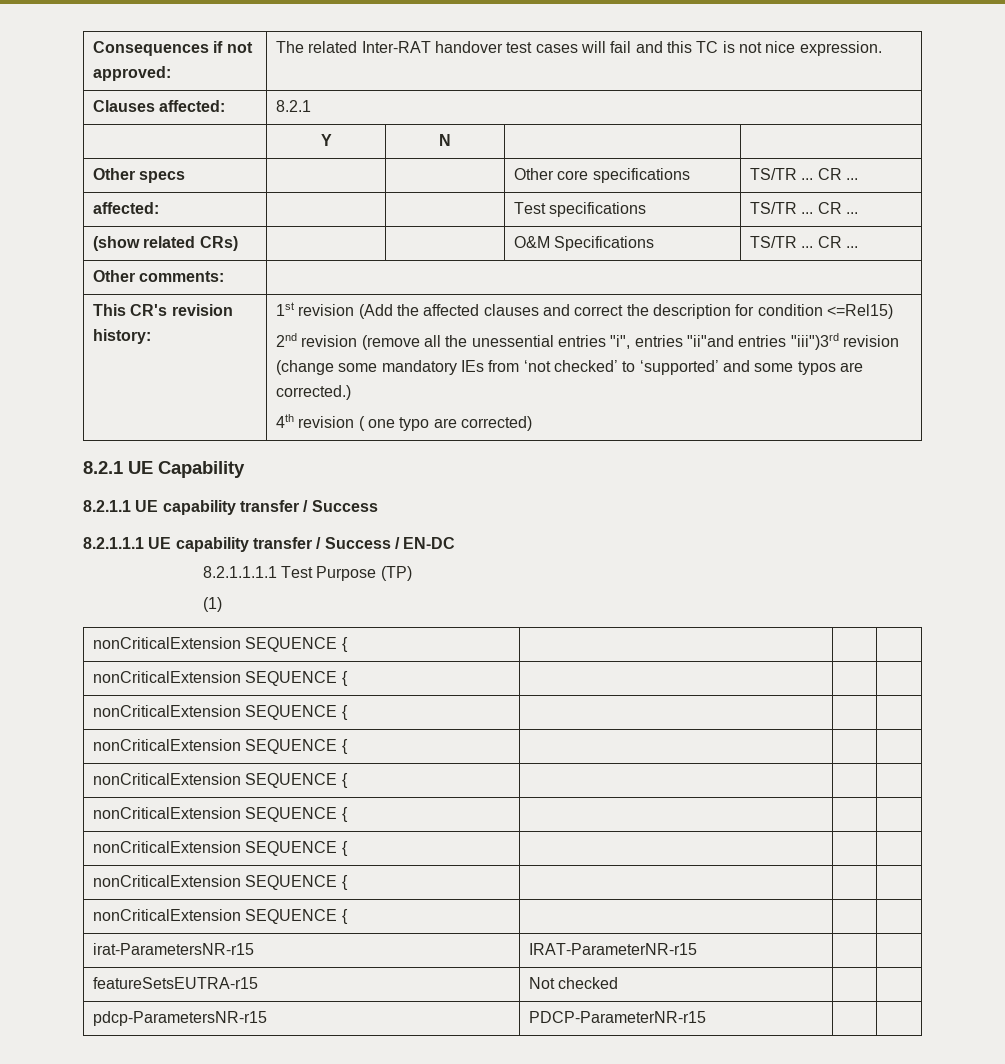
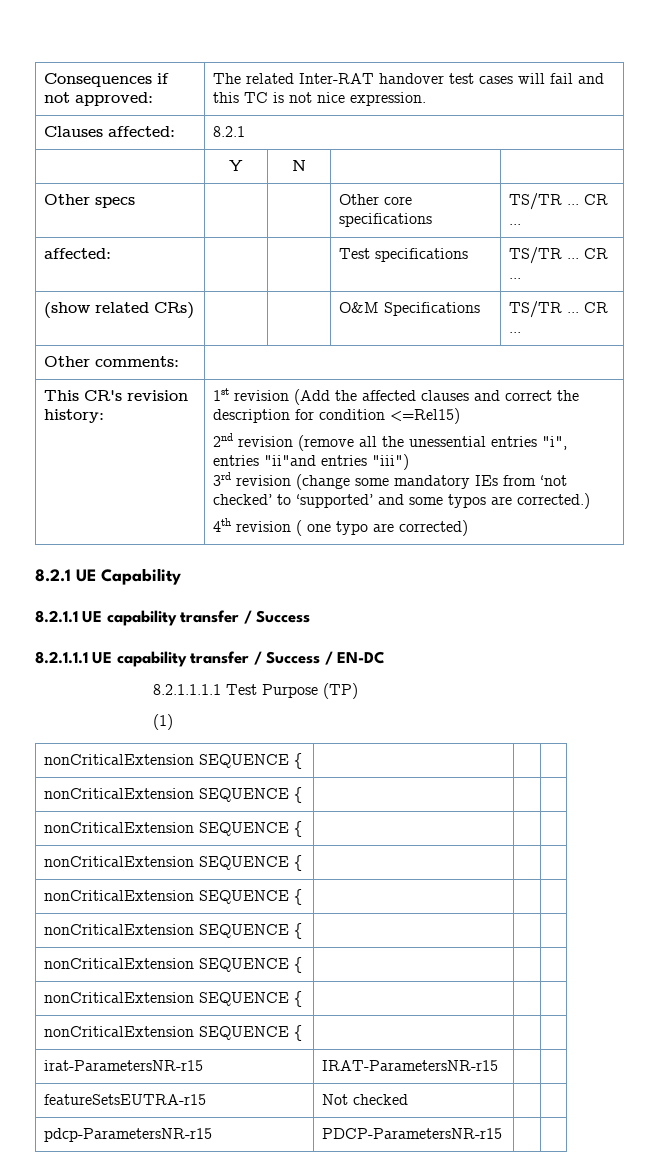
[790,333,839,350] "iii")3rd -> [372,454,410,470] [213,472,232,486] "iii") // 3rd
[529,943,698,955] IRAT-ParameterNR-r15 -> [322,1060,499,1071] IRAT-ParametersNR-r15
[529,1011,707,1023] PDCP-ParameterNR-r15 -> [322,1128,503,1139] PDCP-ParametersNR-r15

